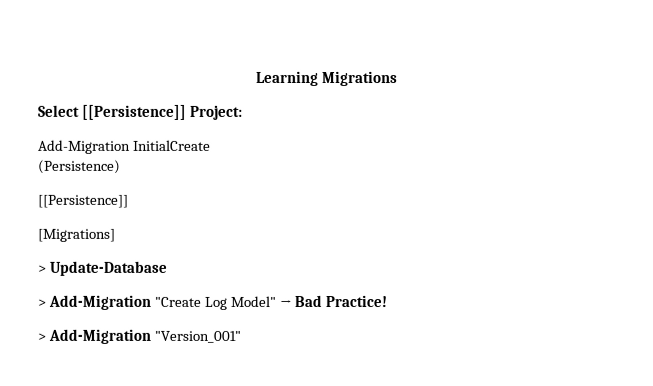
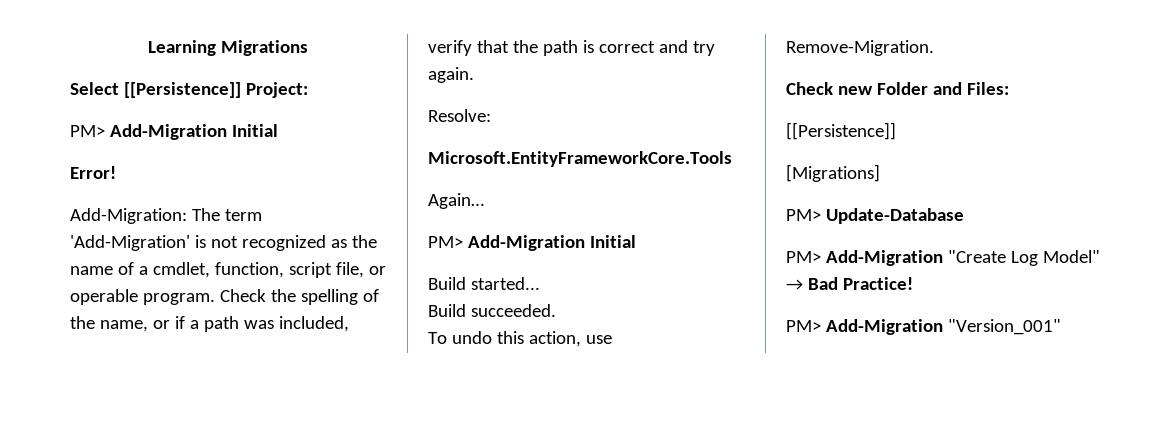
[38,139,211,154] [38,159,121,174] Add-Migration InitialCreate // (Persistence) -> [70,124,278,140] [70,166,116,179] [70,208,262,224] [70,235,377,251] [70,262,386,278] [70,289,379,305] [70,316,349,332] [428,40,715,56] [428,67,474,83] [428,109,491,122] [428,151,732,167] [428,193,484,209] [428,235,636,251] [428,277,540,290] [428,304,556,317] [428,331,612,347] [786,40,934,56] [786,82,1009,95] PM> Add-Migration Initial // Error! // Add-Migration: The term 'Add-Migration' is not recognized as the name of a cmdlet, function, script file, or operable program. Check the spelling of the name, or if a path was included, verify that the path is correct and try again. // Resolve: // Microsoft.EntityFrameworkCore.Tools // Again… // PM> Add-Migration Initial // Build started... // Build succeeded. // To undo this action, use Remove-Migration. // Check new Folder and Files:
[37,264,46,273] > -> [786,209,821,221] PM>
[37,298,46,307] > -> [786,251,821,263] PM>
[37,332,46,341] > -> [786,320,821,332] PM>

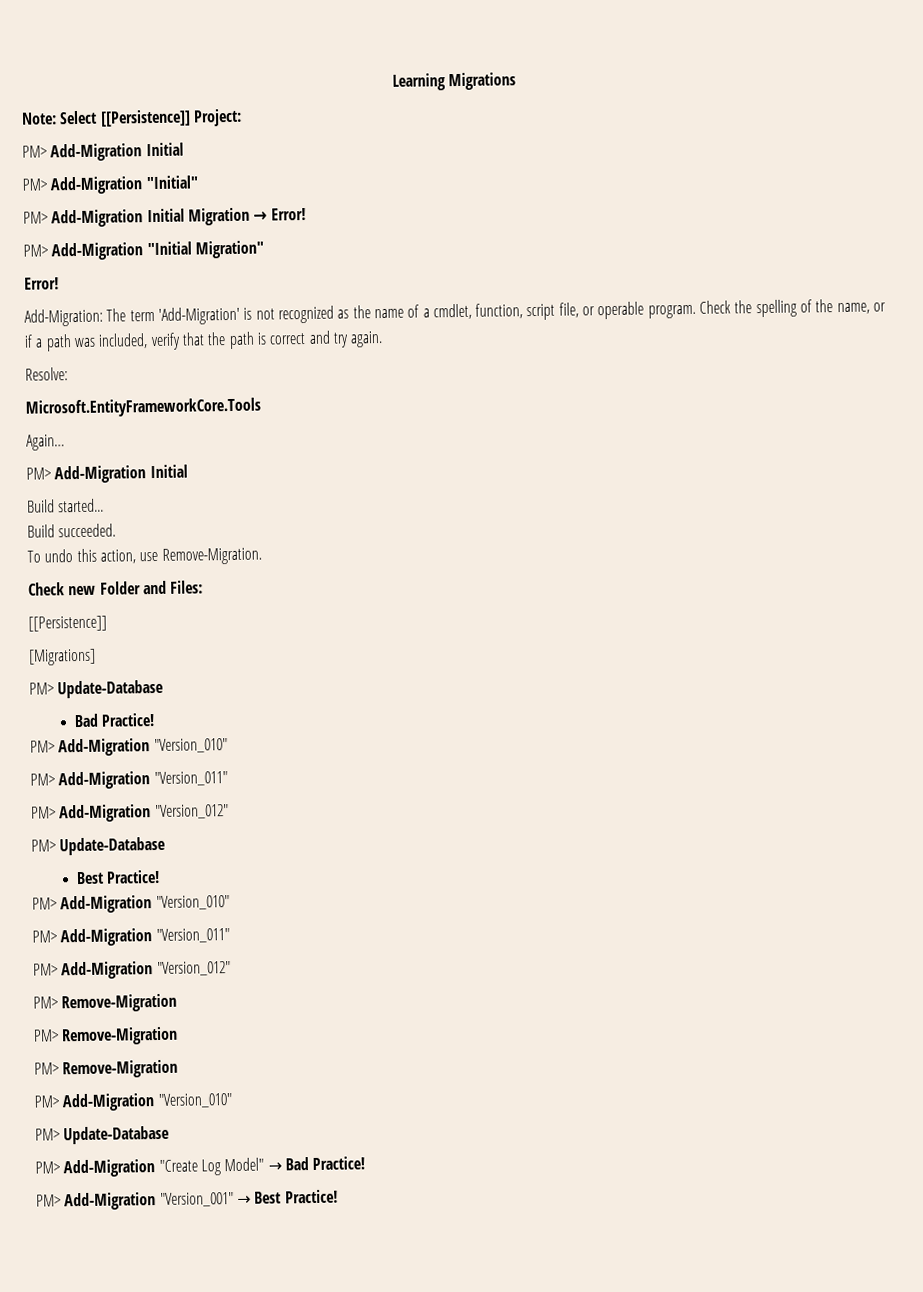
(308, 48) none -> [21,112,57,125] Note:
(278, 130) none -> [22,175,198,195] [23,207,306,228] [23,240,264,261] // PM> Add-Migration "Initial" // PM> Add-Migration Initial Migration → Error! // PM> Add-Migration "Initial Migration"
(964, 216) none -> [74,713,156,728] [30,738,228,757] [30,771,228,790] [31,804,229,823] [31,836,166,856] [76,869,161,885] [32,895,230,914] [32,928,230,947] [33,961,231,980] [33,993,178,1013] [33,1026,179,1046] [34,1059,179,1079] [34,1093,233,1112] [35,1125,170,1145] // Bad Practice! // PM> Add-Migration "Version_010" // PM> Add-Migration "Version_011" // PM> Add-Migration "Version_012" // PM> Update-Database // Best Practice! // PM> Add-Migration "Version_010" // PM> Add-Migration "Version_011" // PM> Add-Migration "Version_012" // PM> Remove-Migration // PM> Remove-Migration // PM> Remove-Migration // PM> Add-Migration "Version_010" // PM> Update-Database
(1061, 327) none -> [236,1189,338,1204] → Best Practice!

